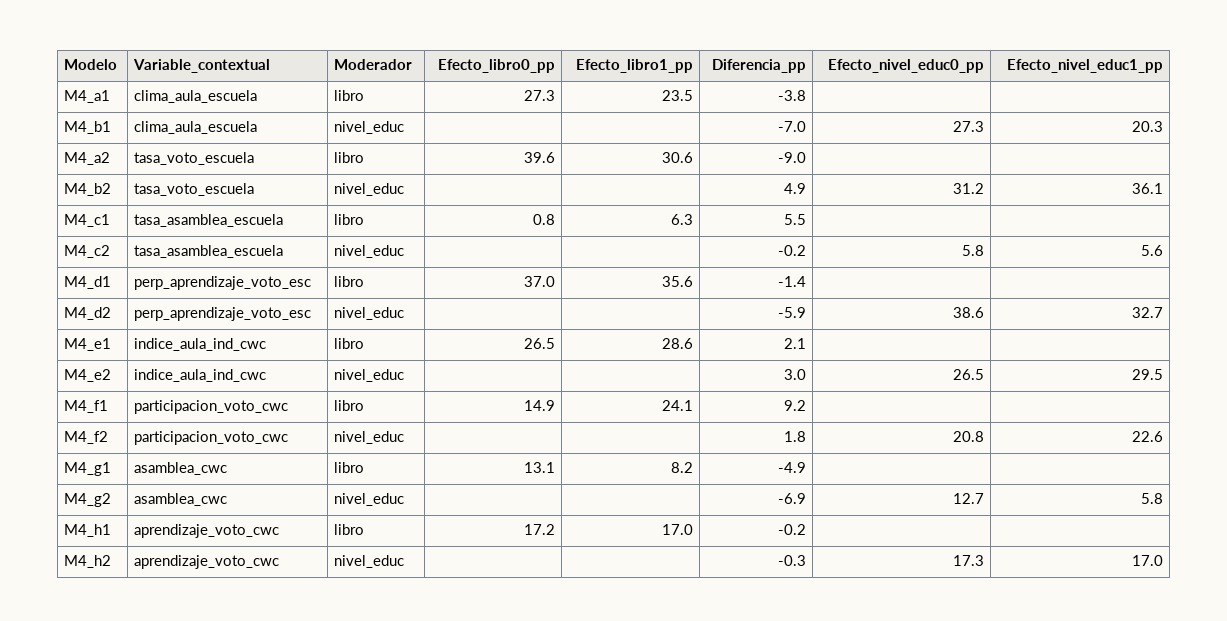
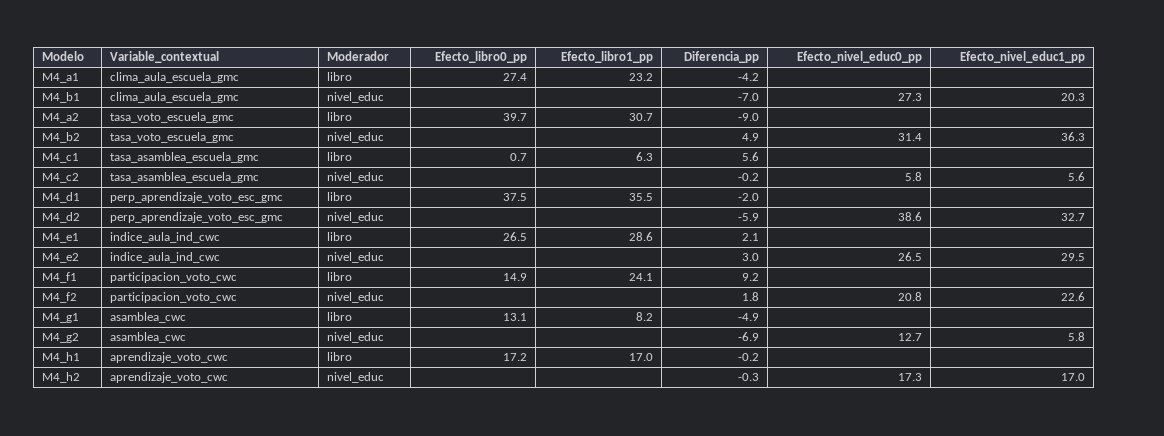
[133,90,257,103] [333,90,364,101] [524,90,556,101] [662,90,694,101] [778,90,807,101] clima_aula_escuela | libro | 27.3 | 23.5 | -3.8 -> [110,72,240,83] [327,72,353,81] [502,73,527,81] [628,73,653,81] [737,73,759,81] clima_aula_escuela_gmc | libro | 27.4 | 23.2 | -4.2
[133,121,257,134] clima_aula_escuela -> [110,92,240,103] clima_aula_escuela_gmc
[133,152,254,165] [333,152,364,163] [524,152,556,163] [662,152,694,163] tasa_voto_escuela | libro | 39.6 | 30.6 -> [110,112,235,123] [327,112,353,121] [502,113,527,121] [628,113,653,121] tasa_voto_escuela_gmc | libro | 39.7 | 30.7
[133,183,254,196] tasa_voto_escuela -> [110,132,235,143] tasa_voto_escuela_gmc
[953,183,985,194] [1132,183,1164,194] 31.2 | 36.1 -> [897,133,922,141] [1060,132,1085,141] 31.4 | 36.3
[133,214,283,227] [333,214,364,225] [533,214,556,225] tasa_asamblea_escuela | libro | 0.8 -> [110,152,260,163] [327,152,353,161] [509,153,527,161] tasa_asamblea_escuela_gmc | libro | 0.7
[784,214,807,225] 5.5 -> [741,152,759,161] 5.6
[133,245,283,258] tasa_asamblea_escuela -> [110,172,260,183] tasa_asamblea_escuela_gmc
[133,276,311,290] [333,276,364,287] [524,276,556,287] [662,276,694,287] [778,276,807,287] perp_aprendizaje_voto_esc | libro | 37.0 | 35.6 | -1.4 -> [110,192,284,203] [327,192,353,201] [502,193,527,201] [628,193,653,201] [737,193,759,201] perp_aprendizaje_voto_esc_gmc | libro | 37.5 | 35.5 | -2.0
[133,307,311,321] perp_aprendizaje_voto_esc -> [110,212,284,223] perp_aprendizaje_voto_esc_gmc

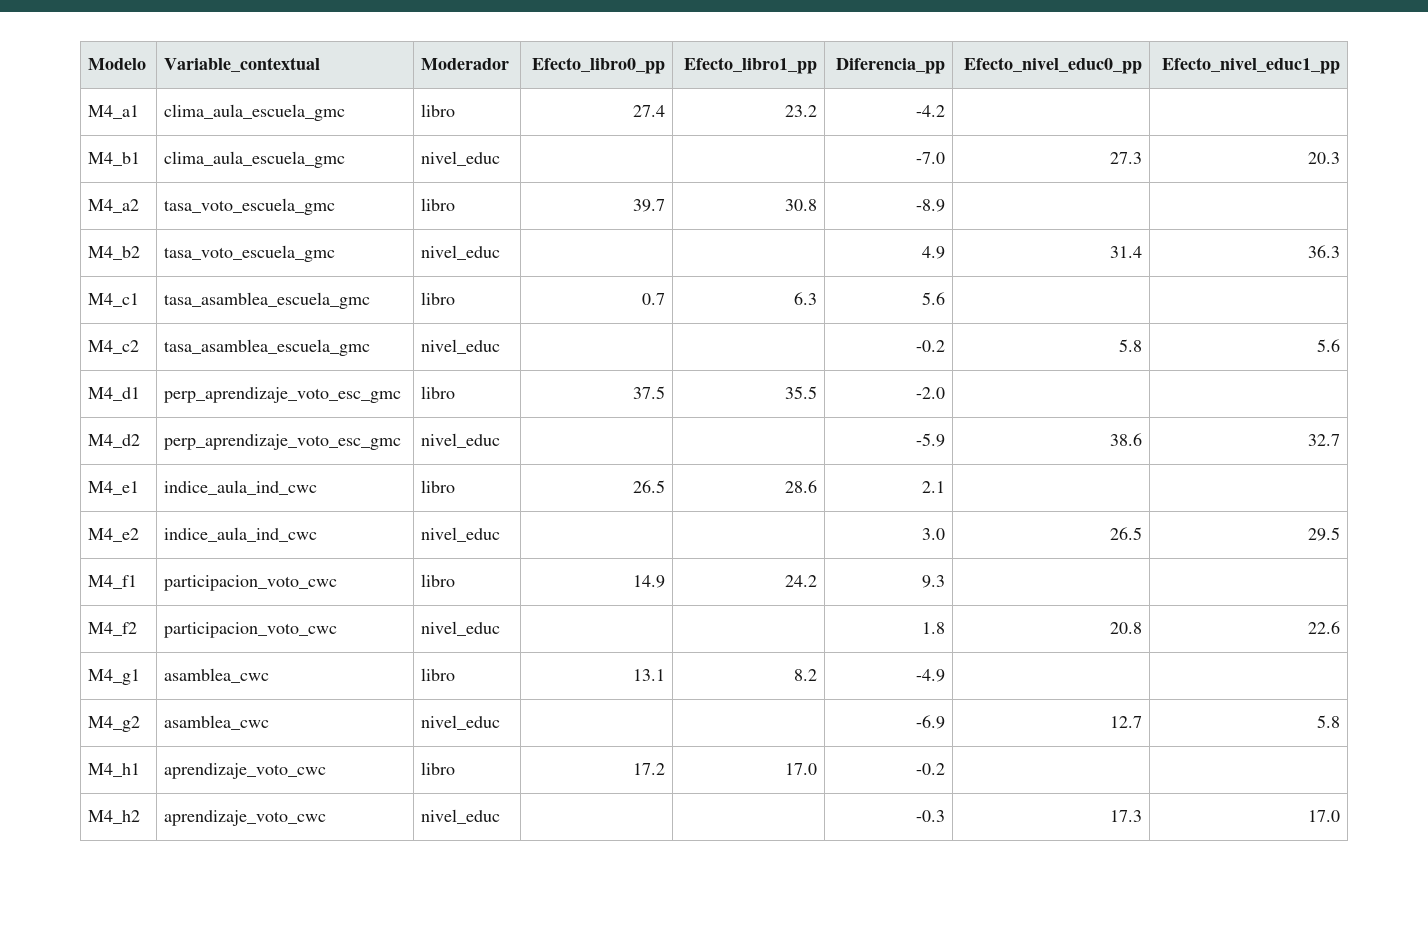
[628,113,653,121] [737,113,759,121] 30.7 | -9.0 -> [784,199,817,211] [915,199,945,212] 30.8 | -8.9
[628,273,653,281] [741,273,759,281] 24.1 | 9.2 -> [784,575,817,587] [921,575,945,588] 24.2 | 9.3

